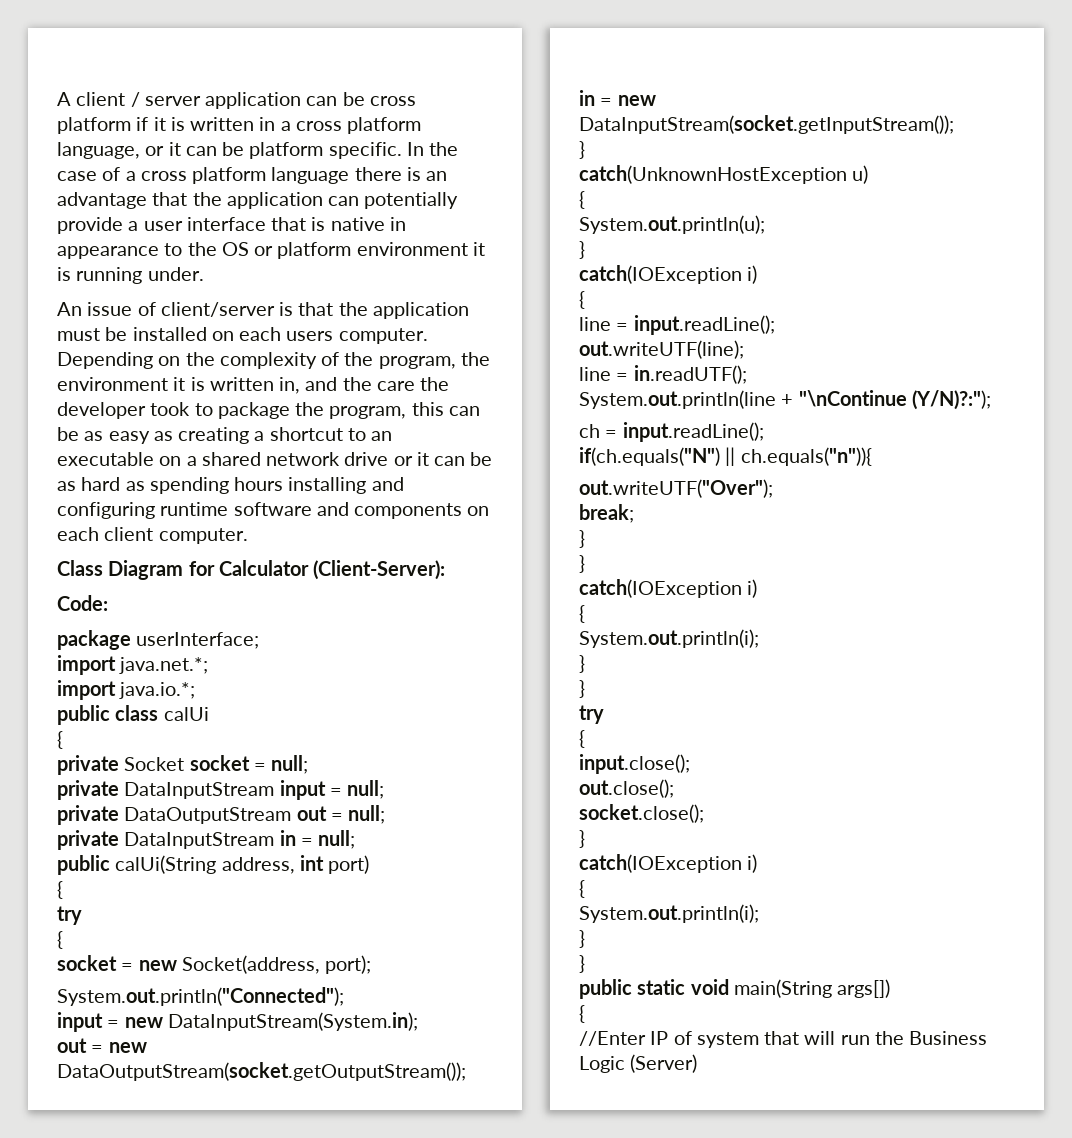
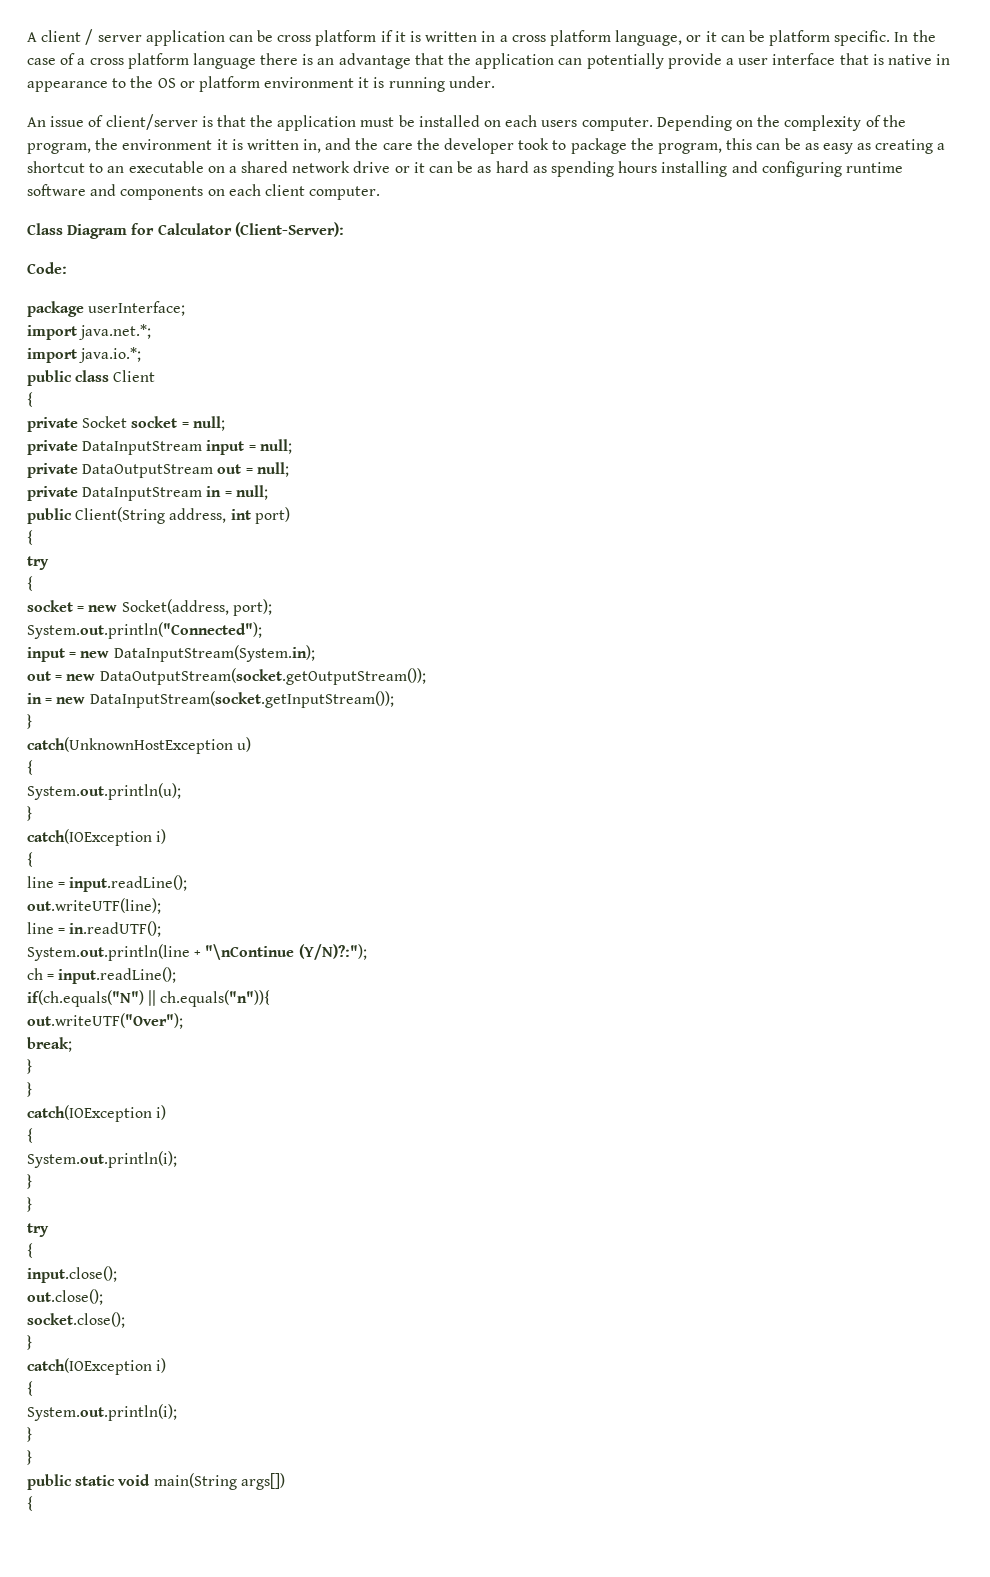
[163,707,209,721] calUi -> [113,370,156,382] Client
[115,855,217,874] calUi(String -> [75,507,166,524] Client(String
[579,1031,988,1048] [579,1054,698,1073] // //Enter IP of system that will run the Business Logic (Server) -> (33, 1503) none

